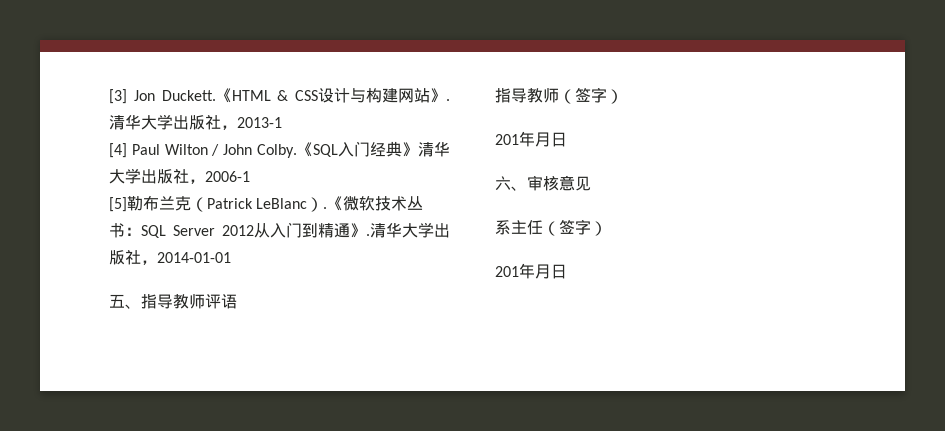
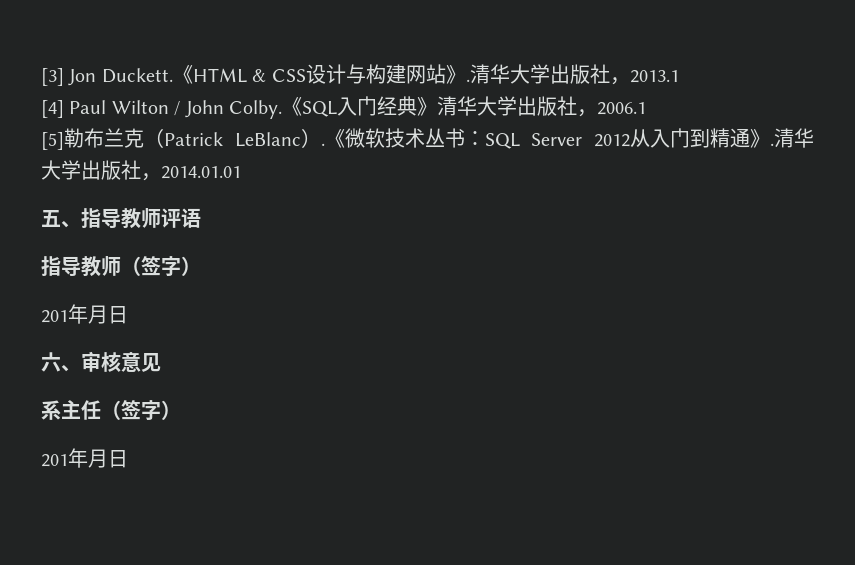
[237,117,282,128] 2013-1 -> [629,70,679,83] 2013.1
[205,171,250,182] 2006-1 -> [597,102,646,115] 2006.1
[157,252,231,263] 2014-01-01 -> [161,166,241,179] 2014.01.01

